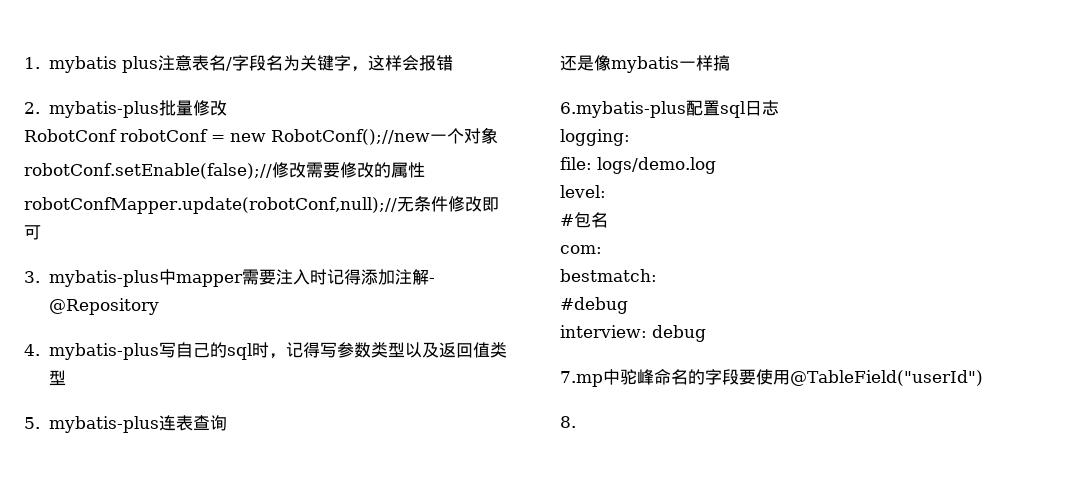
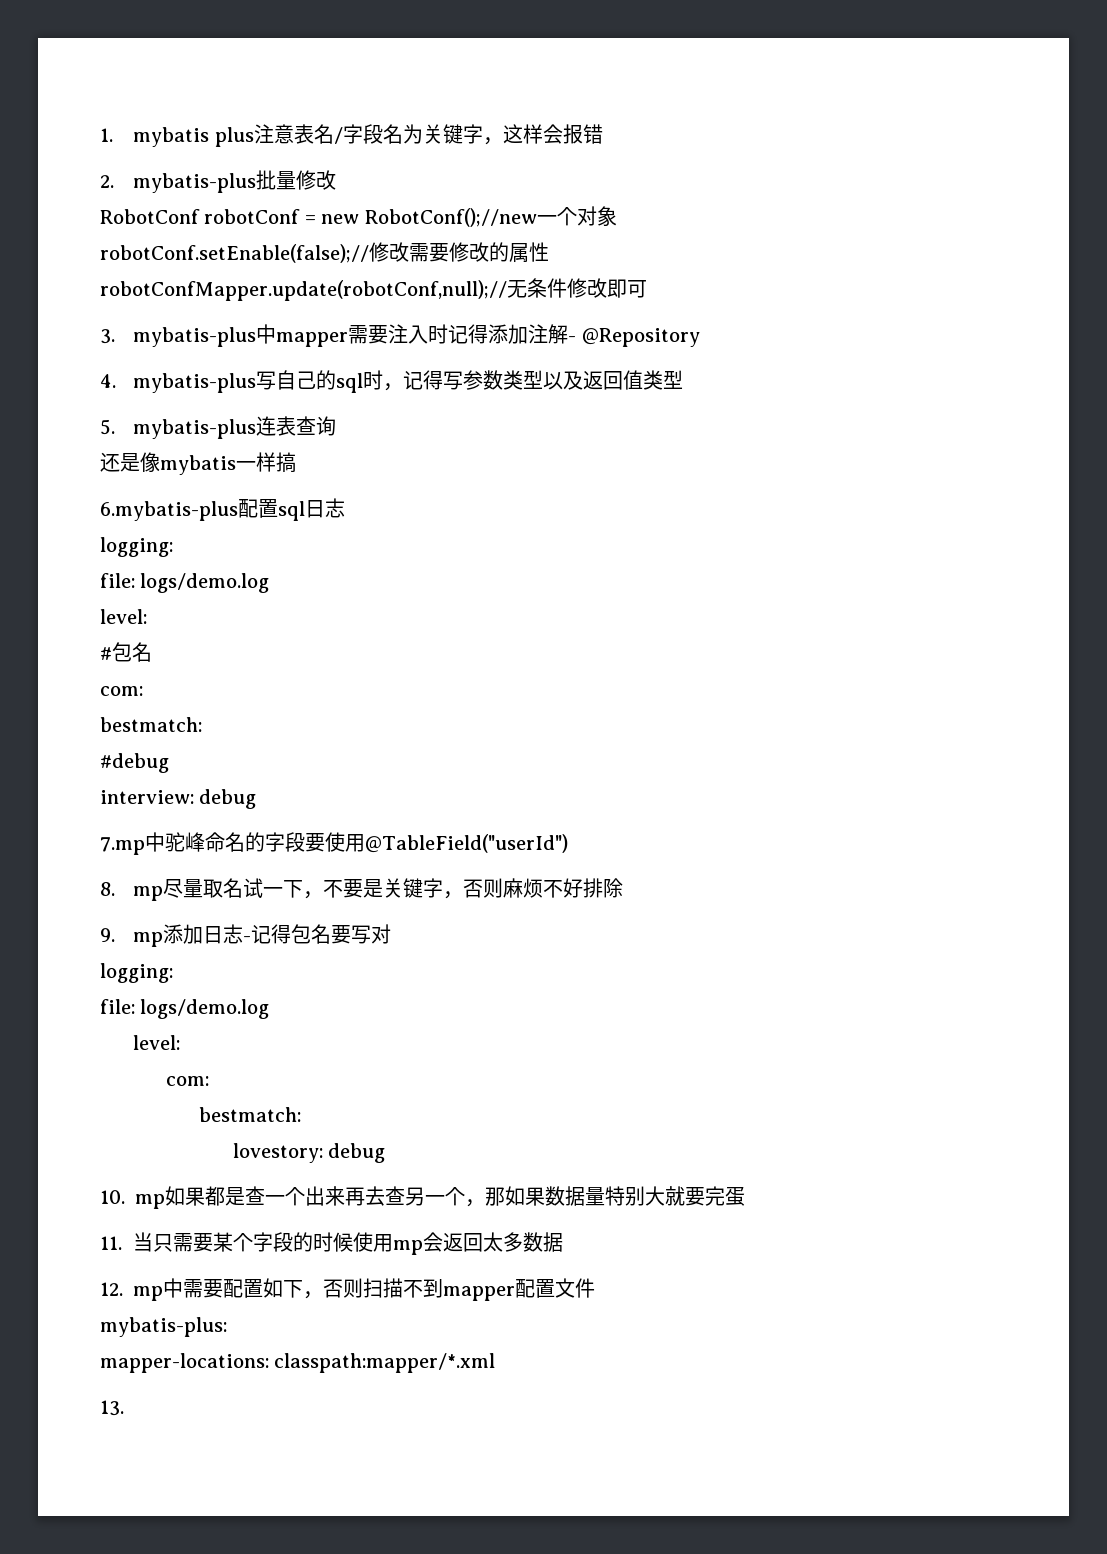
(576, 422) none -> [133,878,624,901] [100,924,392,947] [100,963,173,983] [100,999,270,1019] [133,1035,181,1050] [166,1076,210,1086] [199,1107,302,1122] [232,1143,386,1163] [100,1186,745,1209] [100,1232,564,1255] [100,1278,596,1301] [100,1317,227,1337] [100,1353,496,1373] [100,1400,124,1416] mp尽量取名试一下，不要是关键字，否则麻烦不好排除 // 9. mp添加日志-记得包名要写对 // logging: // file: logs/demo.log // level: // com: // bestmatch: // lovestory: debug // 10. mp如果都是查一个出来再去查另一个，那如果数据量特别大就要完蛋 // 11.当只需要某个字段的时候使用mp会返回太多数据 // 12. mp中需要配置如下，否则扫描不到mapper配置文件 // mybatis-plus: // mapper-locations: classpath:mapper/*.xml // 13.

